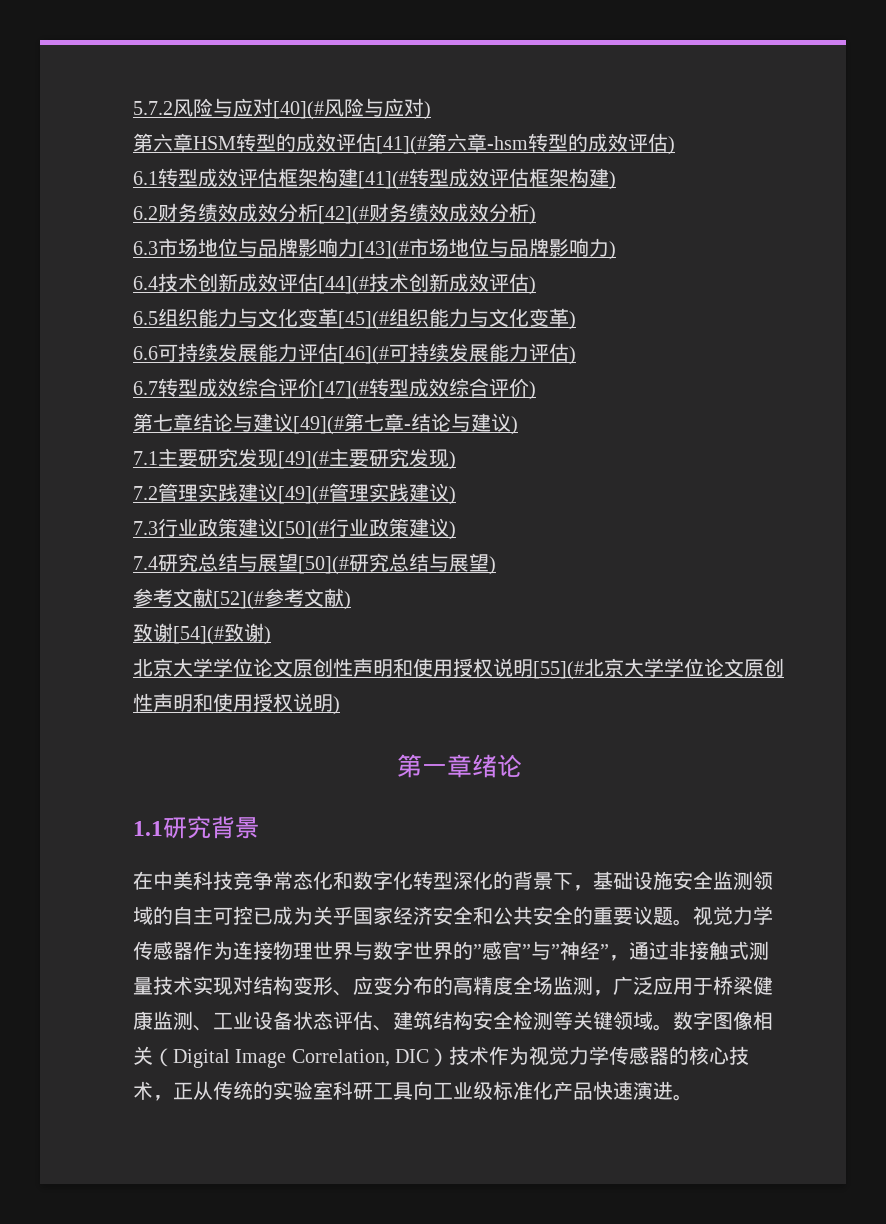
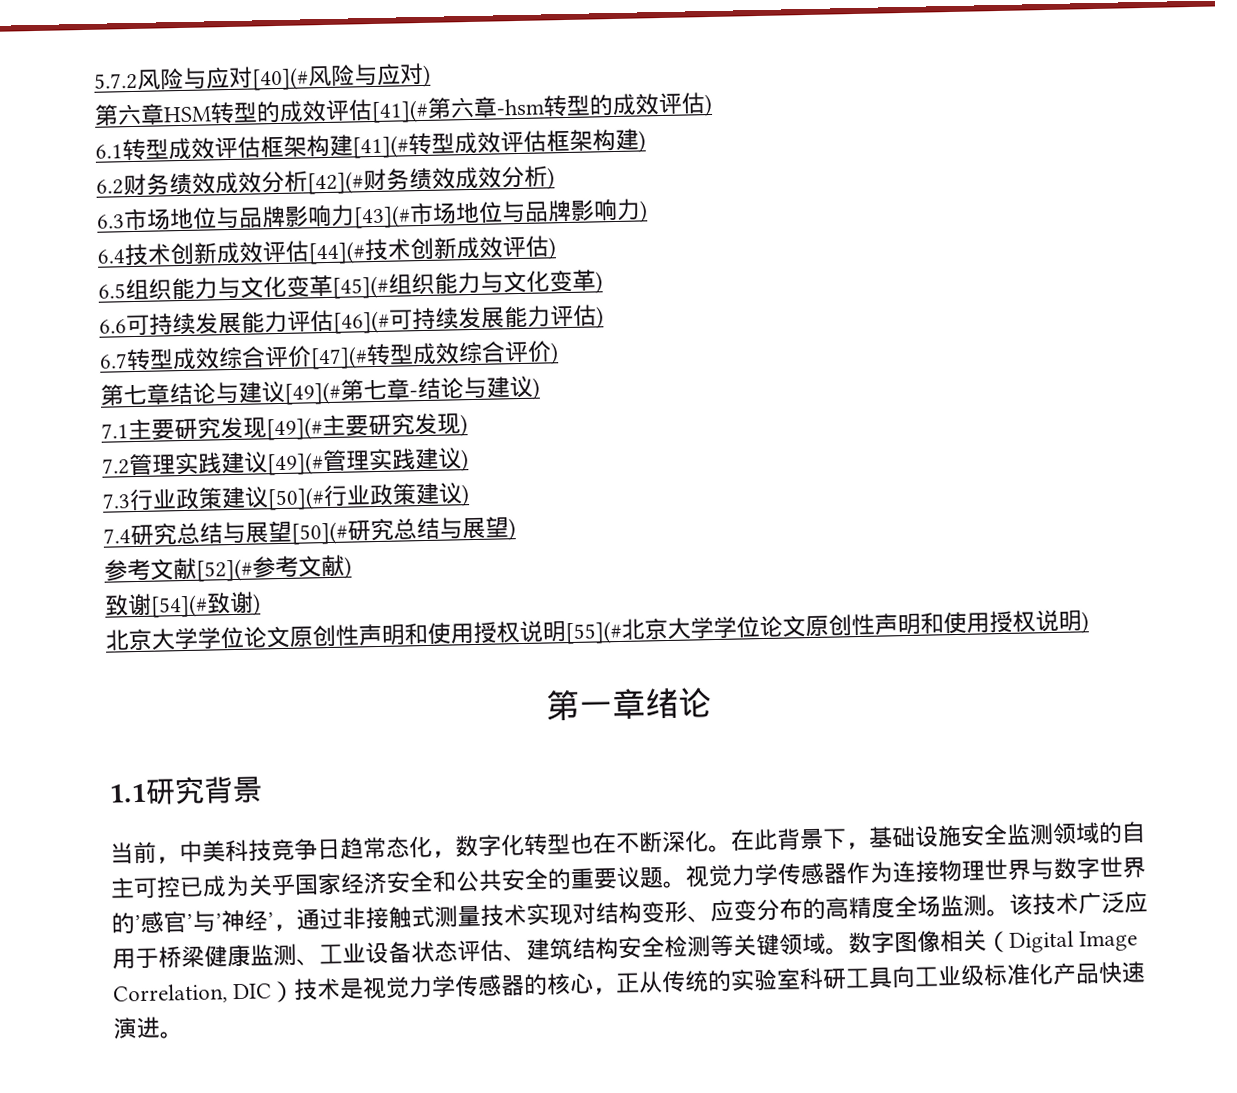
[133,871,153,890] 在 -> [110,841,180,865] 当前，
[273,871,513,890] 常态化和数字化转型深化的 -> [317,828,778,861] 日趋常态化，数字化转型也在不断深化。在此
[473,941,609,960] ”感官”与”神经” -> [134,909,274,934] ’感官’与’神经’
[593,990,613,996] ， -> [986,892,1079,917] 。该技术
[489,1046,530,1065] 作为 -> [339,977,365,1000] 是
[729,1046,750,1065] [133,1081,153,1100] 技术 -> (595, 983) none

